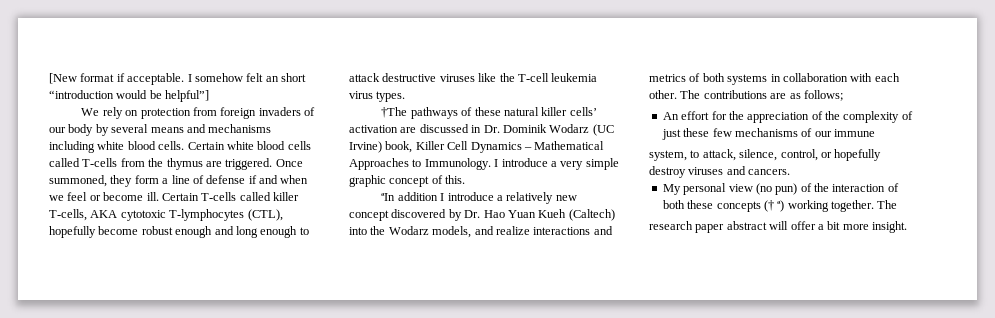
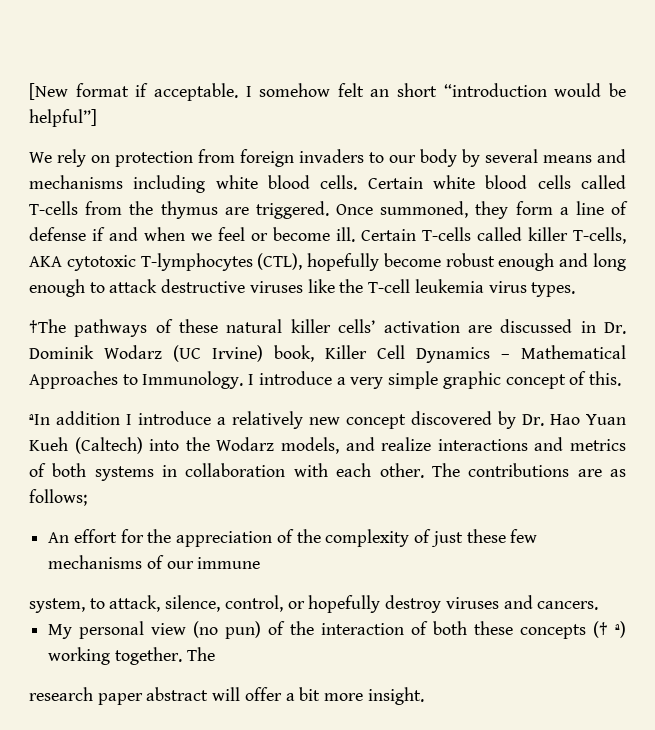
[304,107,316,116] of -> [369,152,384,163] to

